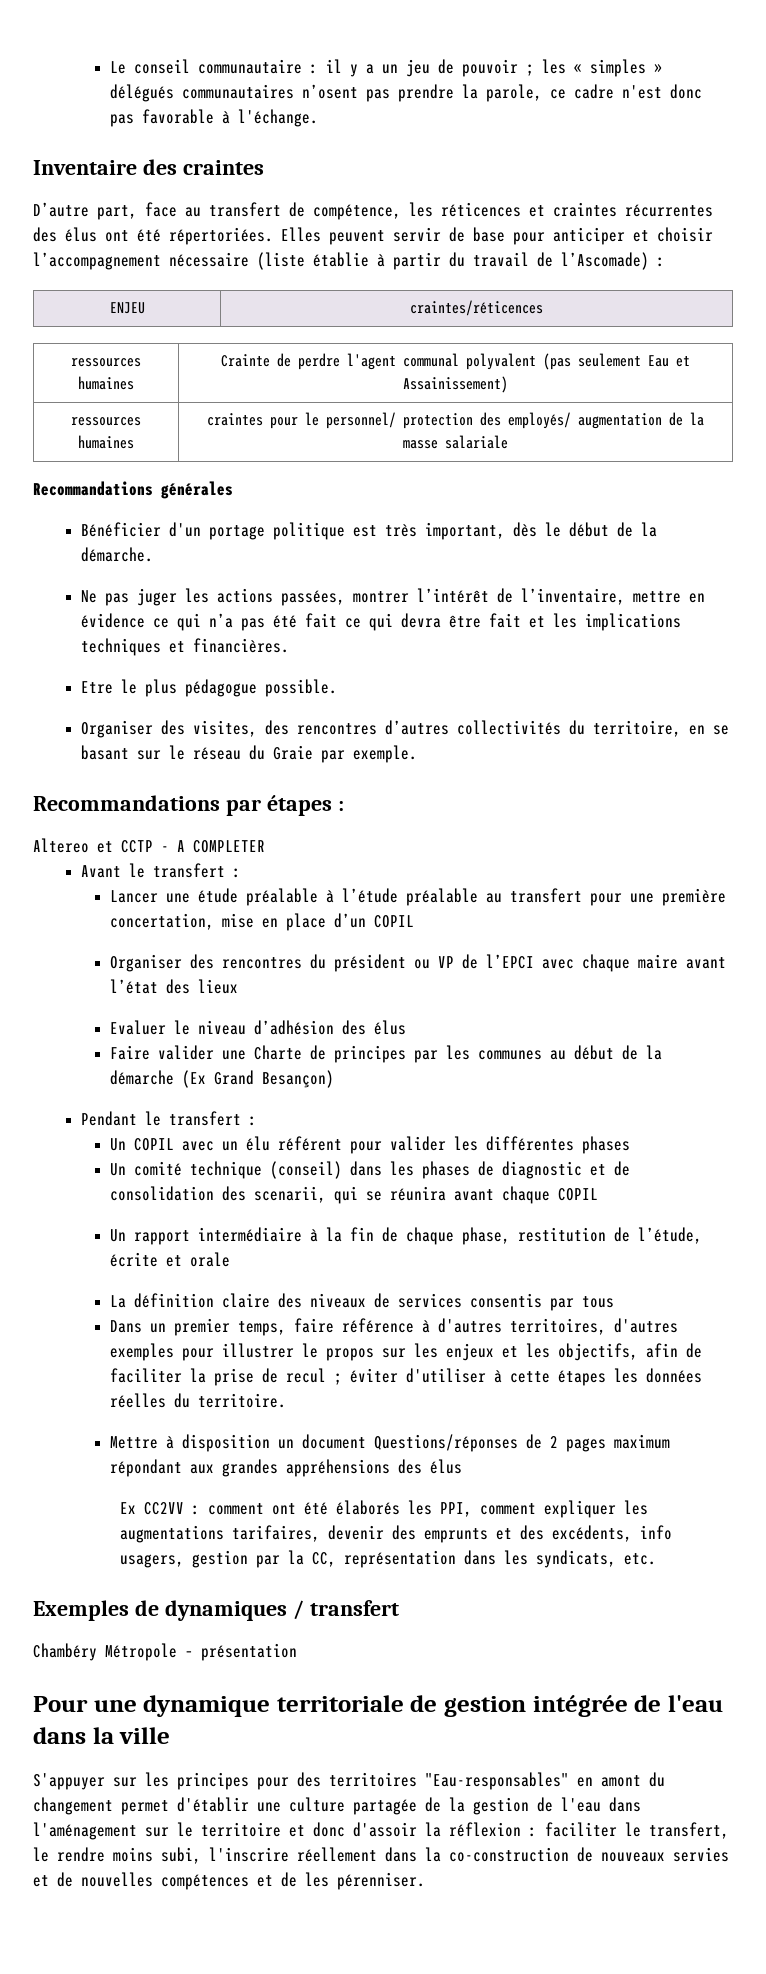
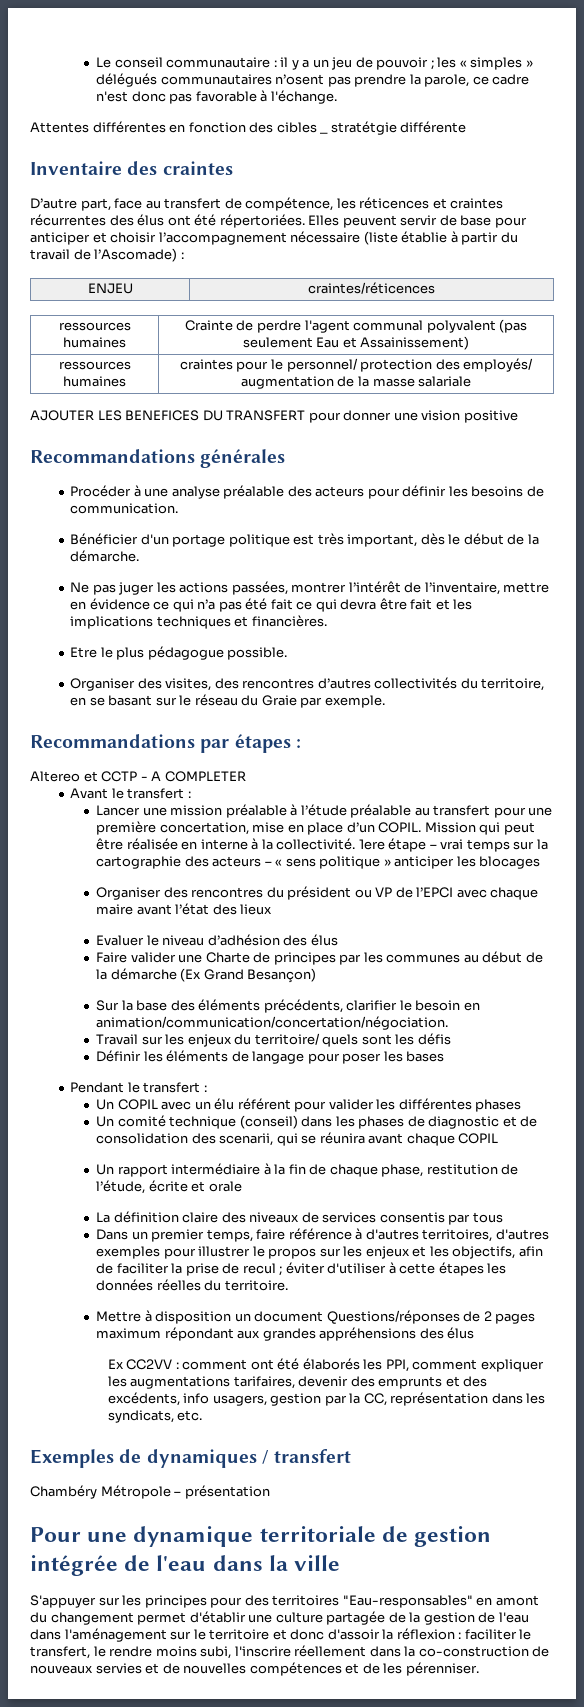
(318, 118) none -> [30,121,467,135] // Attentes différentes en fonction des cibles _ stratétgie différente
[33,481,233,499] Recommandations générales -> [30,410,518,423] [30,449,286,468] [70,485,544,499] [70,503,179,514] AJOUTER LES BENEFICES DU TRANSFERT pour donner une vision positive // Recommandations générales // Procéder à une analyse préalable des acteurs pour définir les besoins de communication.
[197,888,238,903] étude -> [170,805,223,816] mission
[373,915,414,928] COPIL -> [378,822,535,835] [96,838,548,852] [96,856,541,869] COPIL. Mission qui peut être réalisée en interne à la collectivité. 1ere étape – vrai temps sur la cartographie des acteurs – « sens politique » anticiper les blocages
(334, 1079) none -> [96,999,480,1013] [96,1016,449,1030] [96,1033,451,1047] [96,1050,445,1064] // Sur la base des éléments précédents, clarifier le besoin en animation/communication/concertation/négociation. // Travail sur les enjeux du territoire/ quels sont les défis // Définir les éléments de langage pour poser les bases

